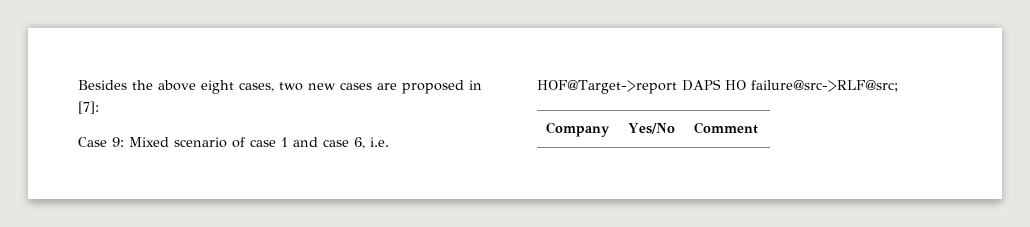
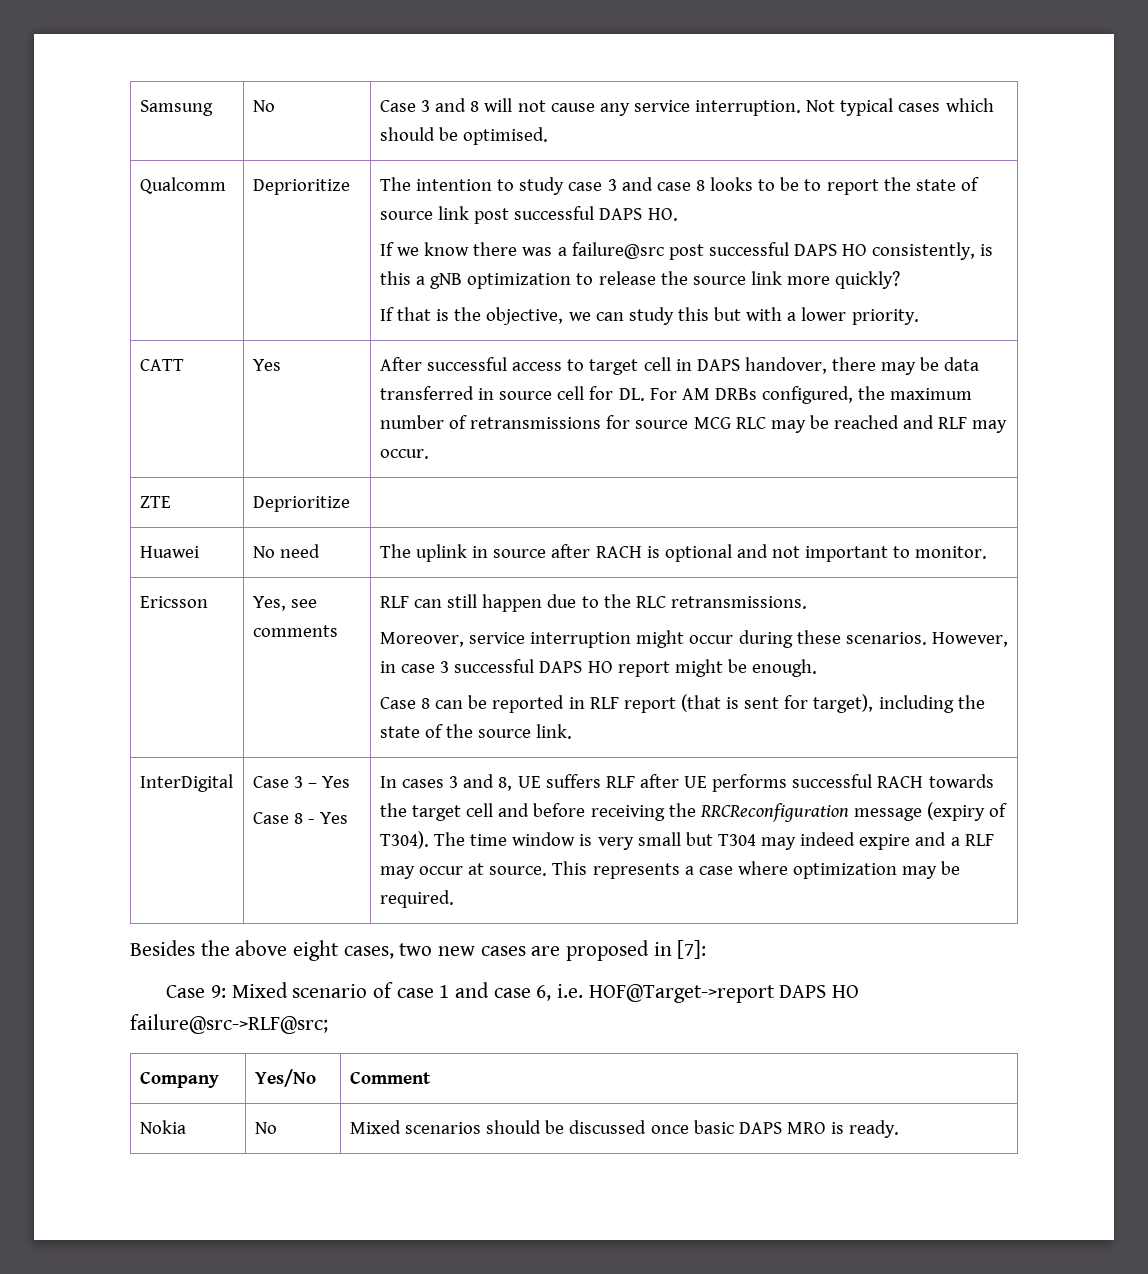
(78, 85) none -> [139,100,213,116] [252,100,275,112] [379,98,994,116] [379,127,549,145] [139,177,226,194] [252,179,350,195] [379,177,979,195] [379,206,678,224] [379,242,994,260] [379,271,901,289] [379,307,919,325] [139,359,184,371] [252,359,281,371] [379,357,980,375] [379,386,973,404] [379,415,1008,433] [379,449,429,459] [139,496,171,508] [252,496,350,512] [139,546,199,558] [252,544,321,558] [379,544,988,562] [139,596,208,608] [252,596,318,611] [252,625,338,637] [379,594,807,612] [379,630,1008,648] [379,659,818,677] [379,694,985,713] [379,724,573,739] [139,774,233,792] [252,776,351,788] [252,812,349,824] [379,774,994,792] [379,802,1008,822] [379,831,994,850] [379,861,961,879] [379,890,454,908] Samsung | No | Case 3 and 8 will not cause any service interruption. Not typical cases which should be optimised. // Qualcomm | Deprioritize | The intention to study case 3 and case 8 looks to be to report the state of source link post successful DAPS HO. // If we know there was a failure@src post successful DAPS HO consistently, is this a gNB optimization to release the source link more quickly? // If that is the objective, we can study this but with a lower priority. // CATT | Yes | After successful access to target cell in DAPS handover, there may be data transferred in source cell for DL. For AM DRBs configured, the maximum number of retransmissions for source MCG RLC may be reached and RLF may occur. // ZTE | Deprioritize | // Huawei | No need | The uplink in source after RACH is optional and not important to monitor. // Ericsson | Yes, see comments | RLF can still happen due to the RLC retransmissions. // Moreover, service interruption might occur during these scenarios. However, in case 3 successful DAPS HO report might be enough. // Case 8 can be reported in RLF report (that is sent for target), including the state of the source link. // InterDigital | Case 3 – Yes // Case 8 - Yes | In cases 3 and 8, UE suffers RLF after UE performs successful RACH towards the target cell and before receiving the RRCReconfiguration message (expiry of T304). The time window is very small but T304 may indeed expire and a RLF may occur at source. This represents a case where optimization may be required. //
(759, 128) none -> [139,1120,186,1134] [254,1122,277,1134] [349,1120,900,1138] // Nokia | No | Mixed scenarios should be discussed once basic DAPS MRO is ready.

